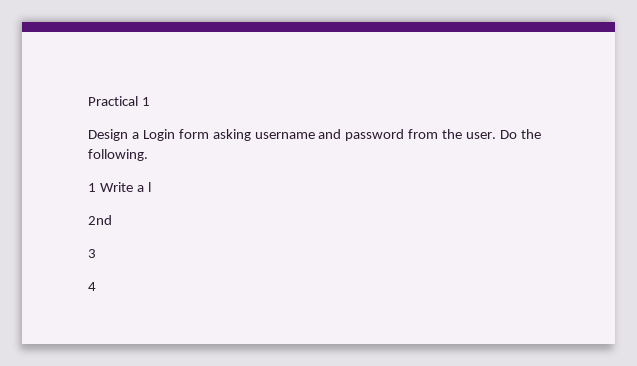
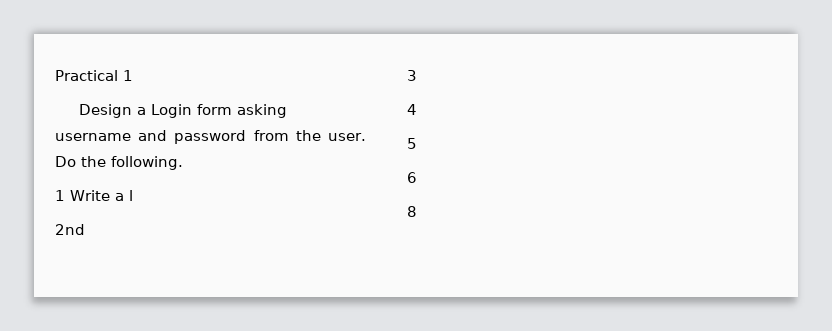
(96, 286) none -> [407,138,417,149] [407,172,417,183] [407,206,417,217] // 5 // 6 // 8

